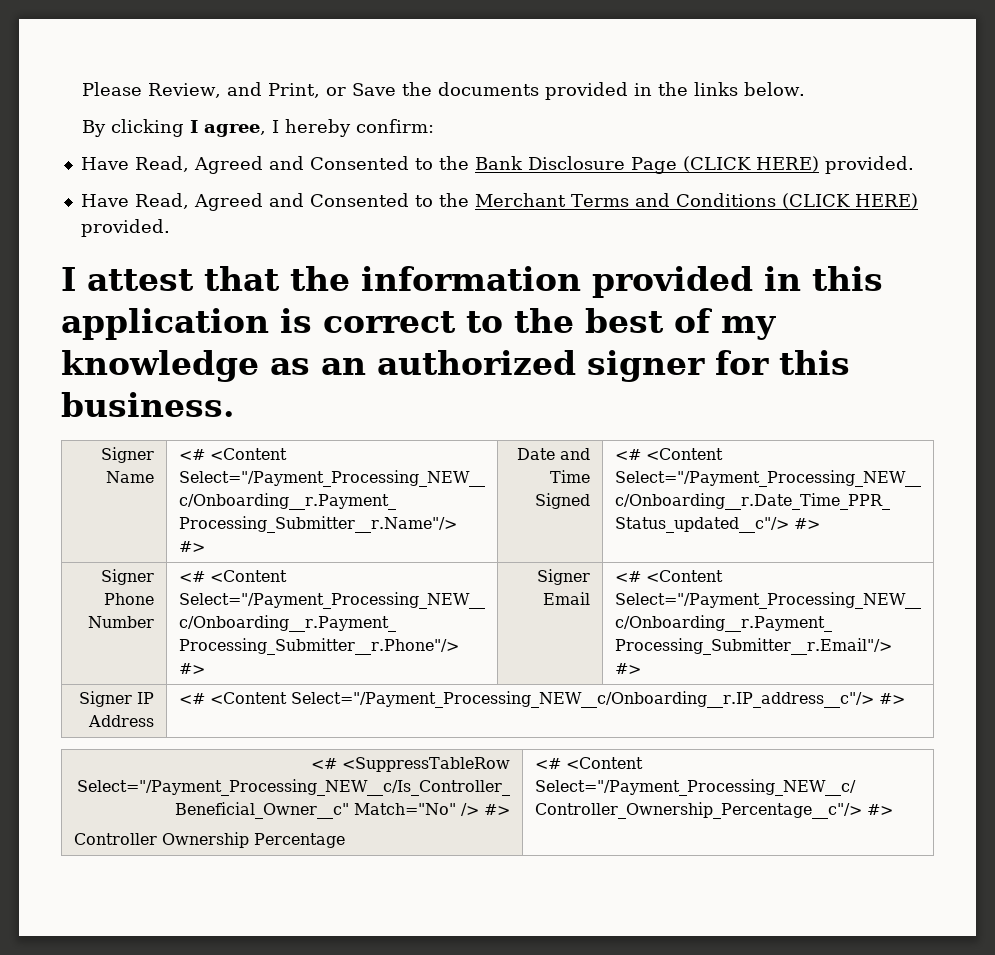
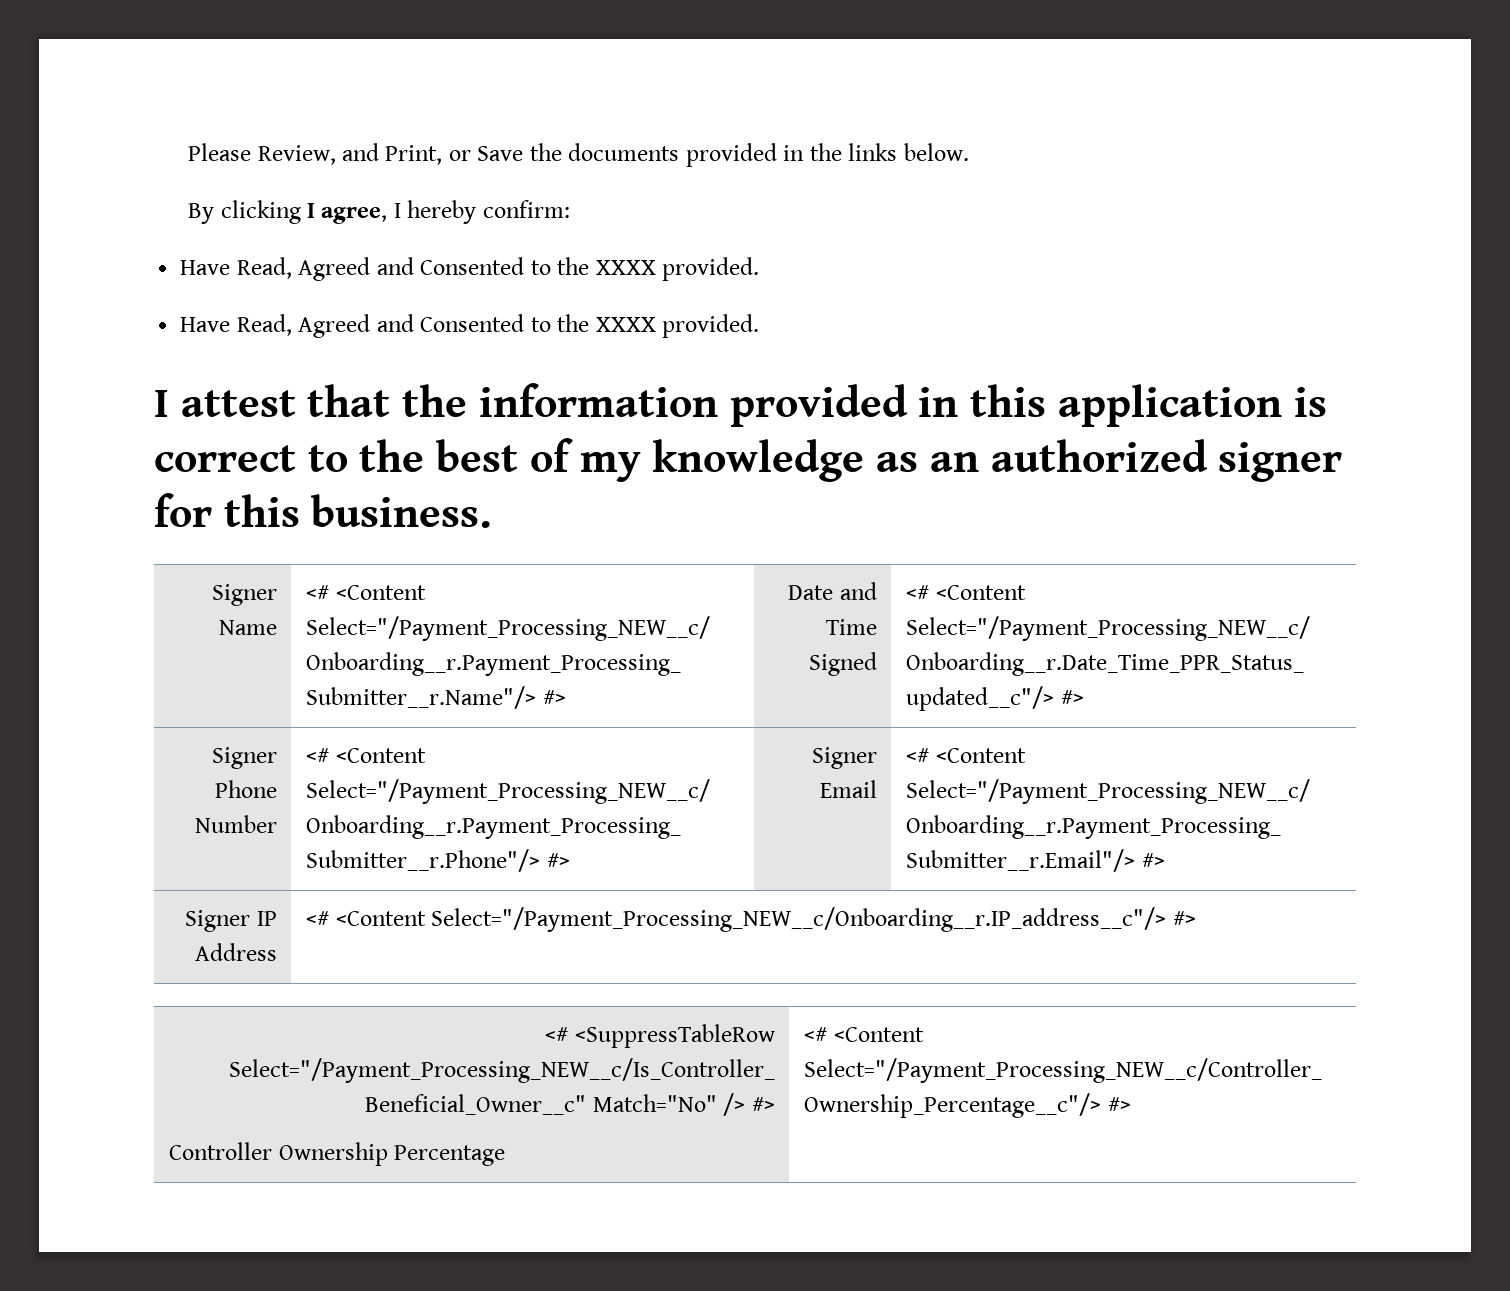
[474,156,819,174] Bank Disclosure Page (CLICK HERE) -> [595,260,656,275] XXXX
[474,193,918,209] Merchant Terms and Conditions (CLICK HERE) -> [595,317,656,332] XXXX

